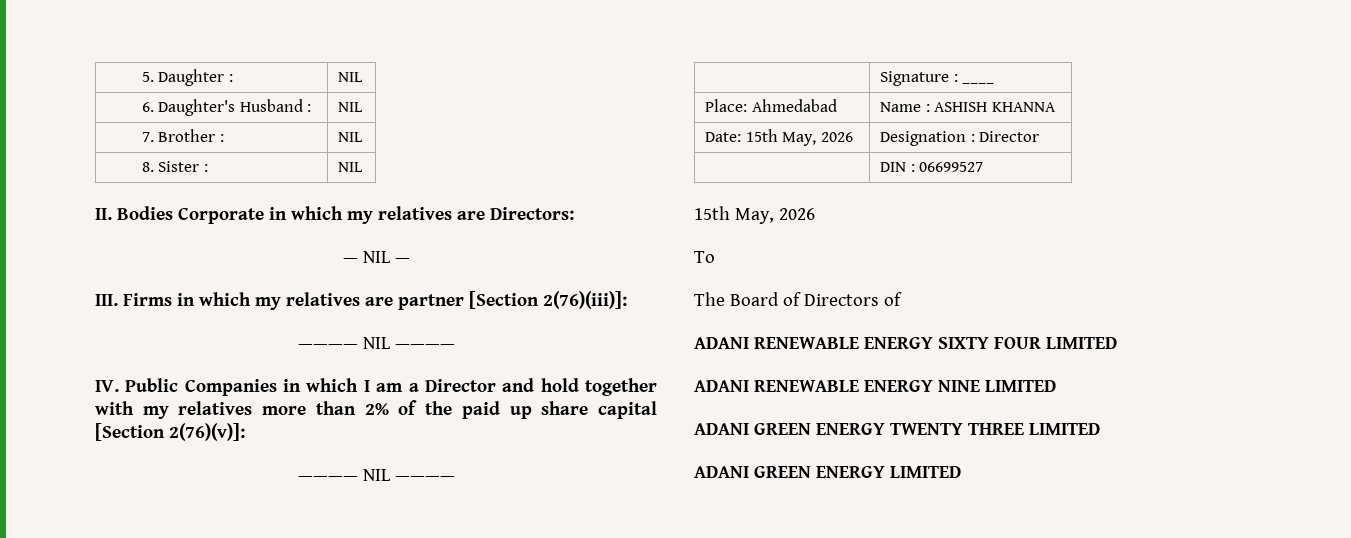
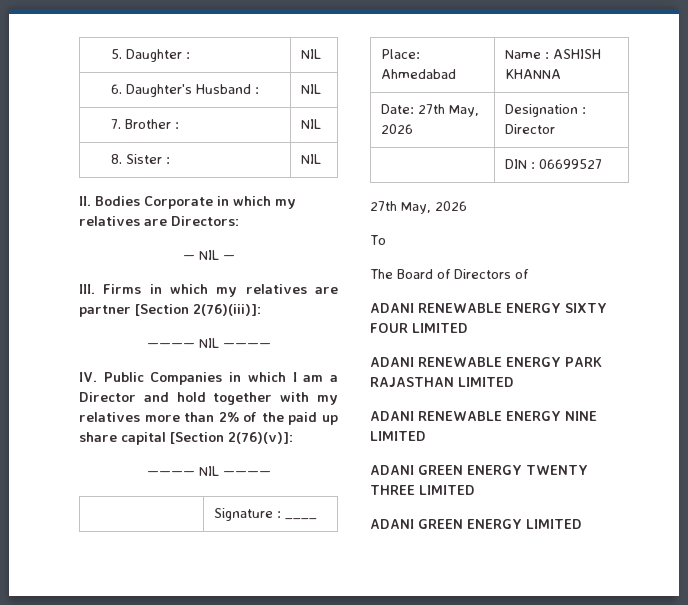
[745,129,778,142] 15th -> [417,104,445,114] 27th
[694,206,730,220] 15th -> [370,201,397,211] 27th
(1117, 343) none -> [370,357,602,367] [370,377,514,387] // ADANI RENEWABLE ENERGY PARK RAJASTHAN LIMITED

